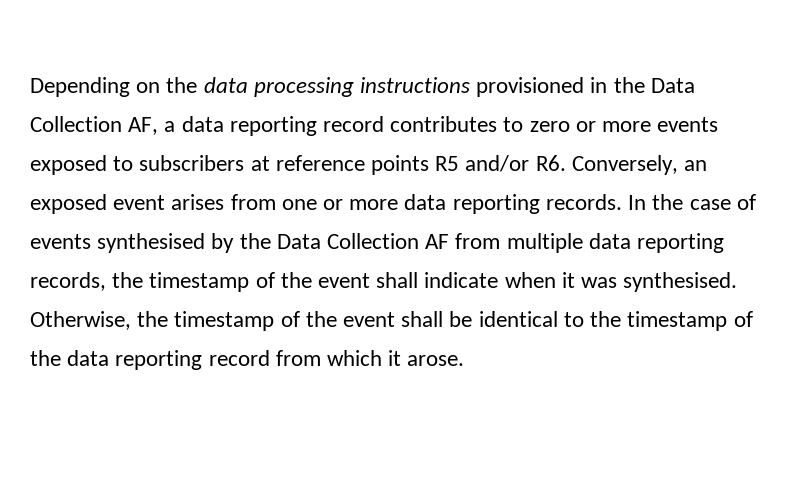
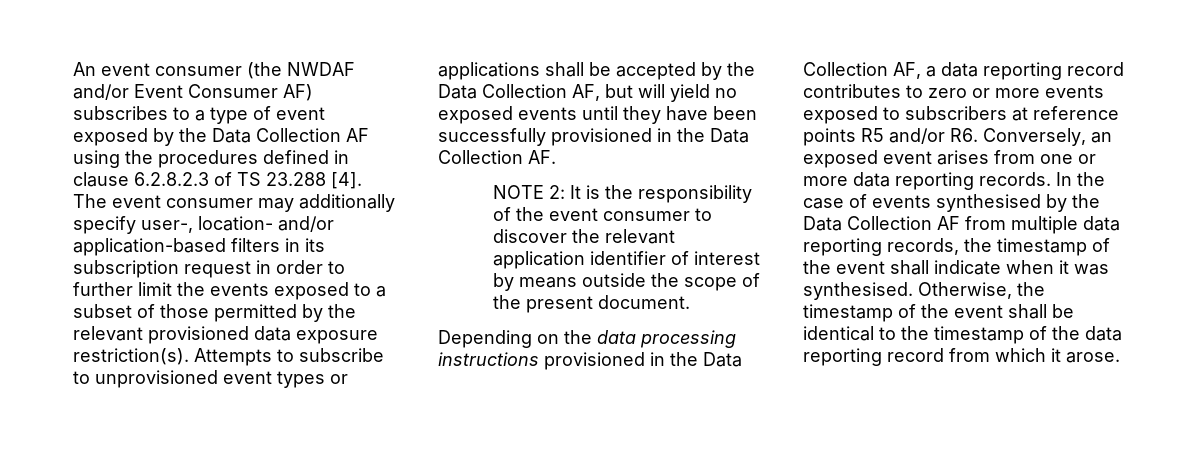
(30, 87) none -> [73,62,355,79] [73,84,313,101] [73,106,325,124] [73,128,369,146] [73,150,349,168] [73,172,362,189] [73,194,395,212] [73,216,334,234] [73,238,325,256] [73,260,345,278] [73,282,386,300] [73,304,356,322] [73,326,378,344] [73,348,384,366] [73,370,348,388] [438,62,755,80] [438,84,737,102] [438,106,757,124] [438,128,749,146] [438,150,556,164] [492,185,752,203] [492,207,712,221] [492,229,675,244] [492,251,760,269] [492,273,760,291] [492,295,690,313] An event consumer (the NWDAF and/or Event Consumer AF) subscribes to a type of event exposed by the Data Collection AF using the procedures defined in clause 6.2.8.2.3 of TS 23.288 [4]. The event consumer may additionally specify user-, location- and/or application-based filters in its subscription request in order to further limit the events exposed to a subset of those permitted by the relevant provisioned data exposure restriction(s). Attempts to subscribe to unprovisioned event types or applications shall be accepted by the Data Collection AF, but will yield no exposed events until they have been successfully provisioned in the Data Collection AF. // NOTE 2: It is the responsibility of the event consumer to discover the relevant application identifier of interest by means outside the scope of the present document. //

